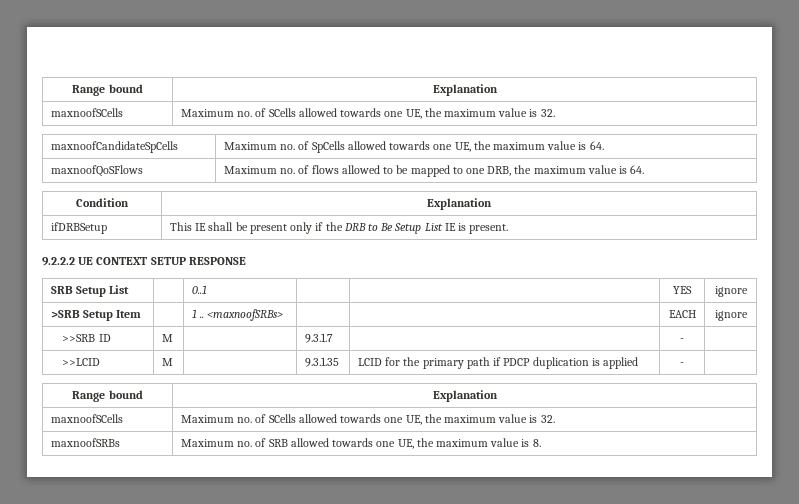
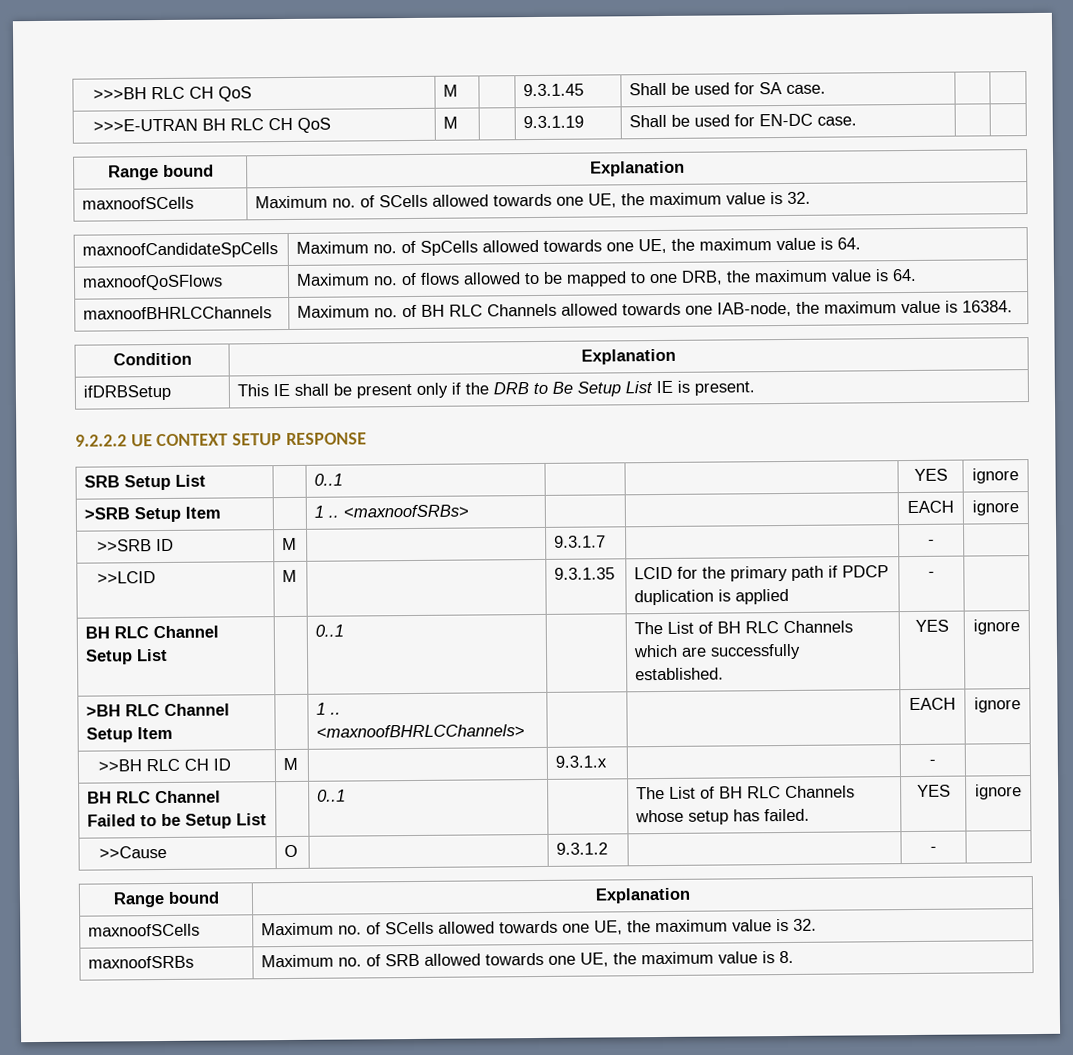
(72, 90) none -> [93,86,253,102] [443,84,459,97] [523,83,585,97] [629,82,827,96] [93,117,332,133] [443,116,459,129] [523,115,585,129] [629,113,858,128] >>>BH RLC CH QoS | M | | 9.3.1.45 | Shall be used for SA case. | | // >>>E-UTRAN BH RLC CH QoS | M | | 9.3.1.19 | Shall be used for EN-DC case. | | //
(645, 169) none -> [83,306,273,320] [297,300,1014,318] // maxnoofBHRLCChannels | Maximum no. of BH RLC Channels allowed towards one IAB-node, the maximum value is 16384.
(684, 364) none -> [85,625,220,639] [85,648,169,665] [315,624,345,637] [634,620,854,635] [633,643,802,660] [635,667,725,681] [914,619,949,632] [973,619,1020,635] [86,703,231,717] [86,726,174,743] [316,702,342,715] [316,724,526,738] [909,697,956,711] [974,697,1021,713] [98,758,232,772] [283,757,299,771] [555,755,608,768] [929,759,936,765] [87,790,222,804] [87,813,268,829] [317,789,347,802] [636,785,856,800] [635,808,811,825] [916,784,951,797] [975,784,1022,800] [99,845,168,859] [284,844,299,858] [556,842,609,855] [930,846,937,852] // BH RLC Channel Setup List | | 0..1 | | The List of BH RLC Channels which are successfully established. | YES | ignore // >BH RLC Channel Setup Item | | 1 .. <maxnoofBHRLCChannels> | | | EACH | ignore // >>BH RLC CH ID | M | | 9.3.1.x | | - | // BH RLC Channel Failed to be Setup List | | 0..1 | | The List of BH RLC Channels whose setup has failed. | YES | ignore // >>Cause | O | | 9.3.1.2 | | - |

